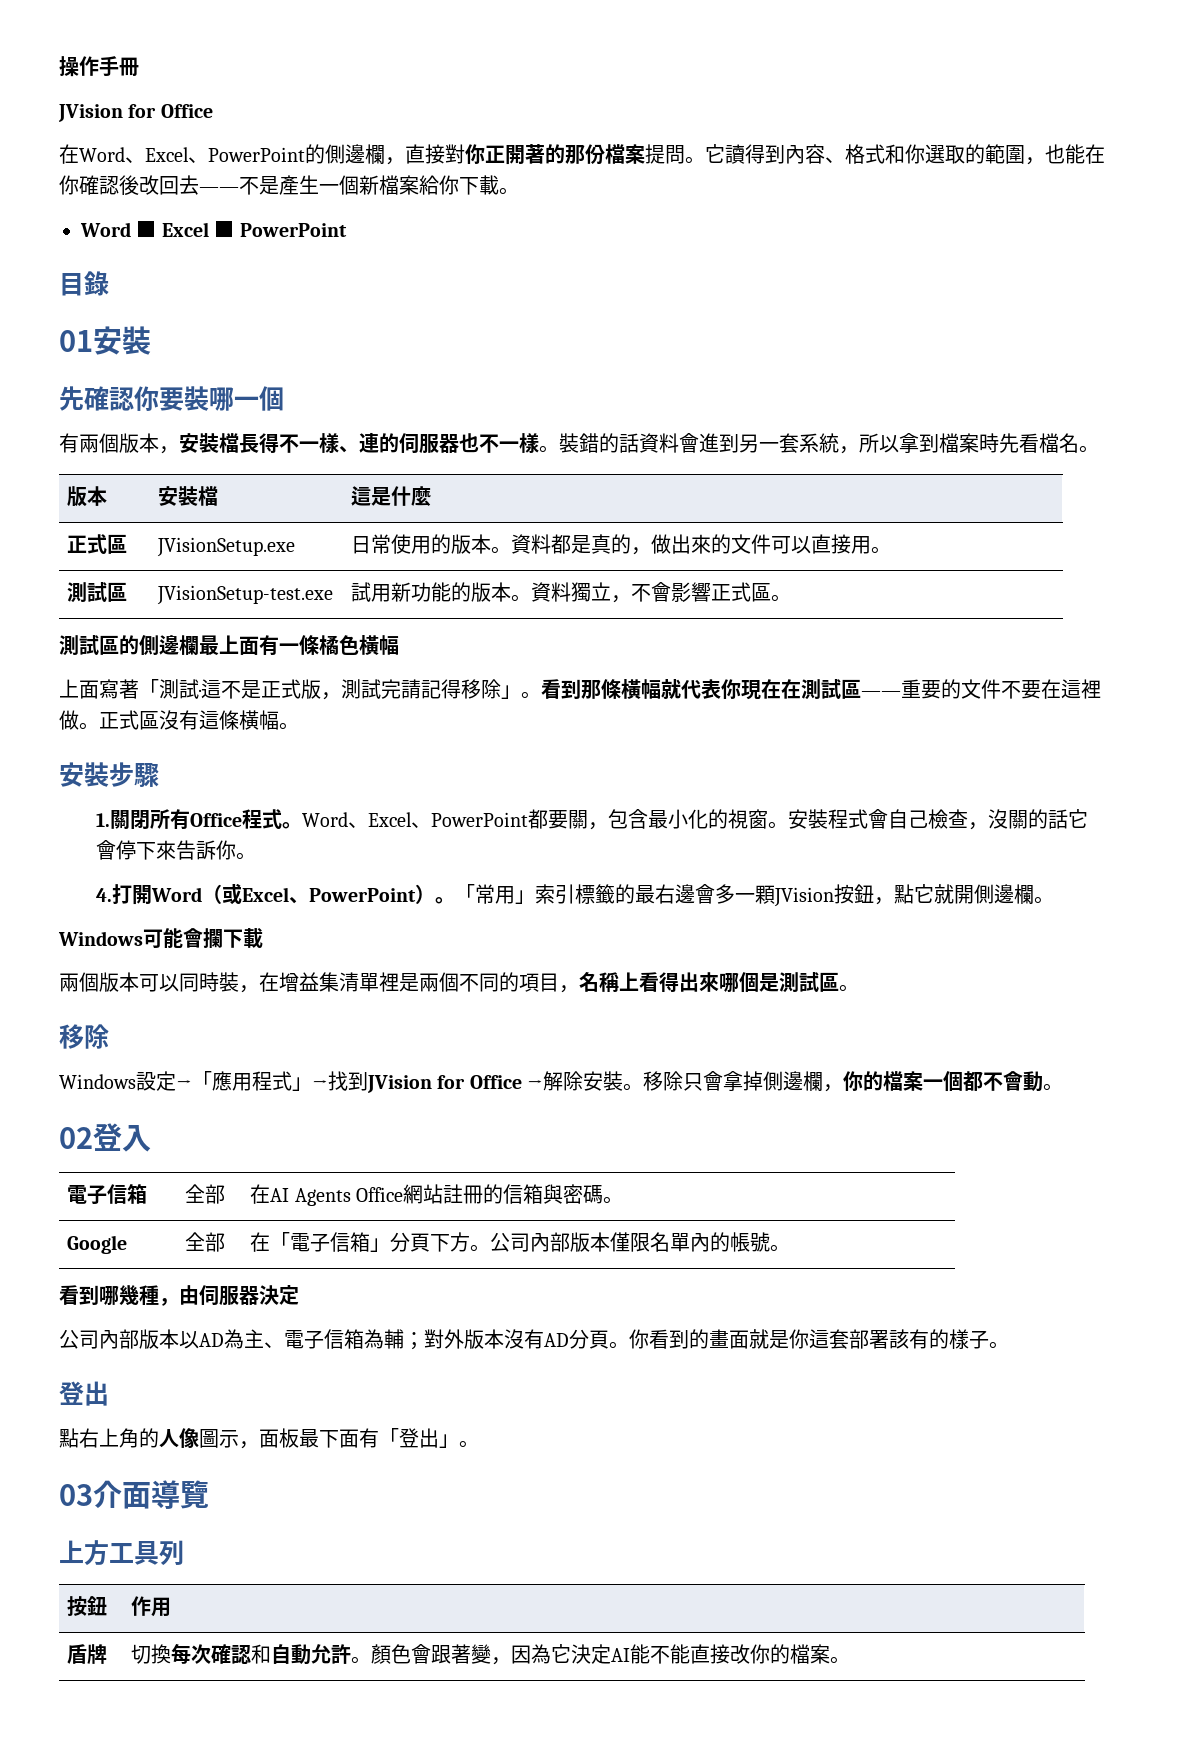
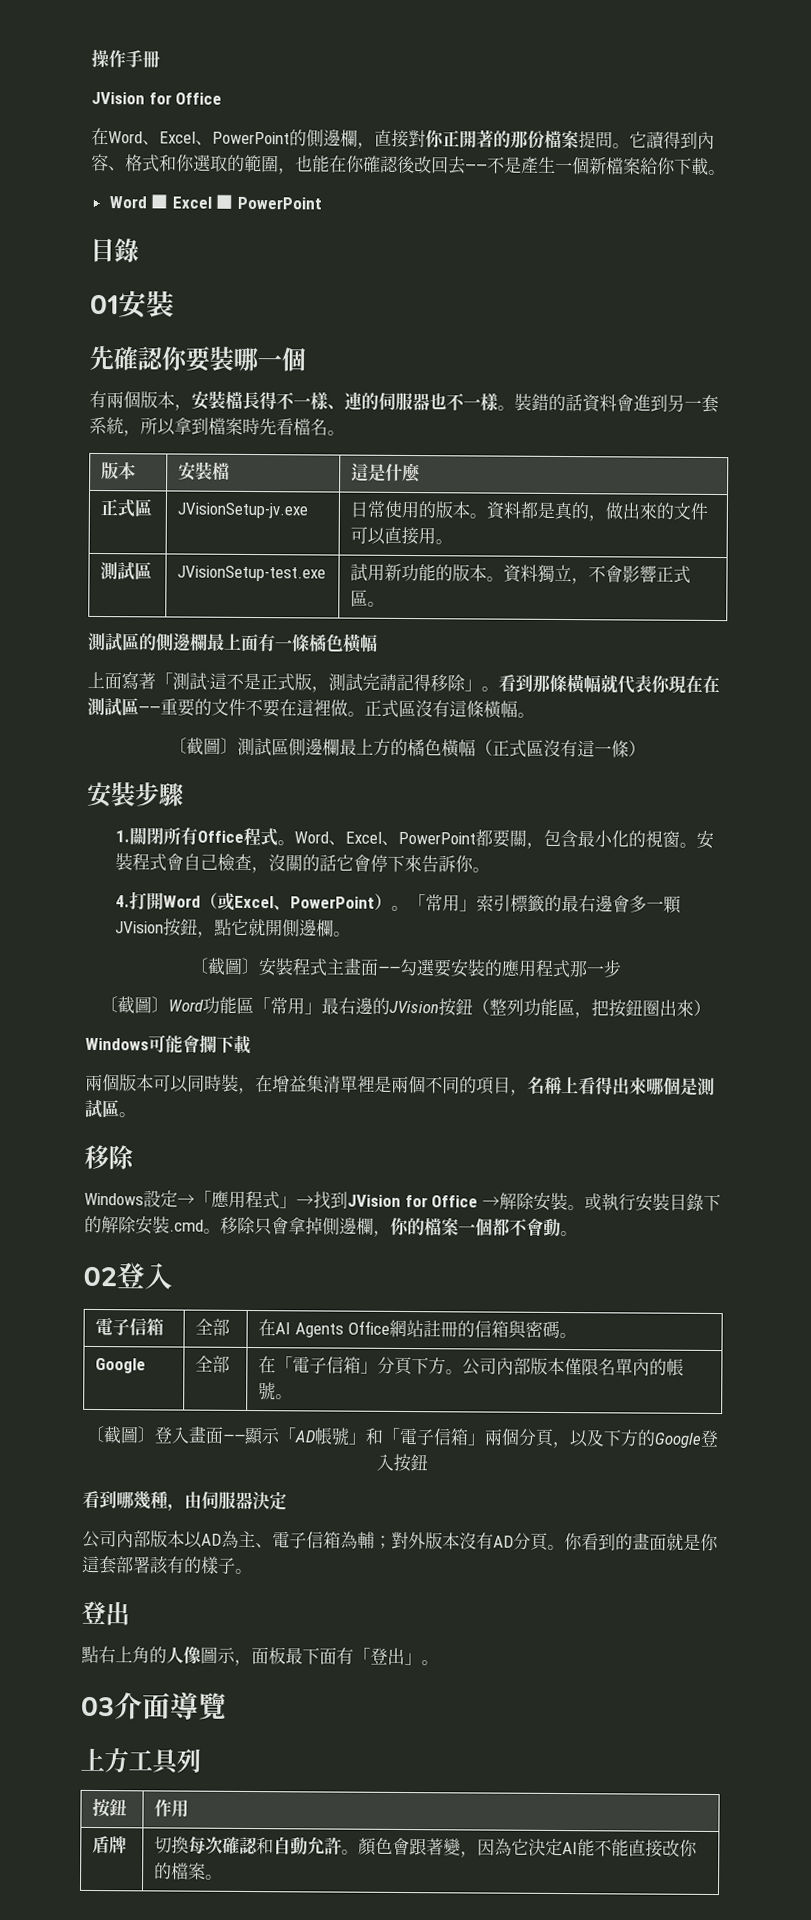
[157,537,296,557] JVisionSetup.exe -> [177,502,309,519] JVisionSetup-jv.exe
(299, 726) none -> [168,737,646,758] // 〔截圖〕測試區側邊欄最上方的橘色橫幅（正式區沒有這一條）
(1055, 900) none -> [189,957,622,979] [99,996,711,1019] // 〔截圖〕安裝程式主畫面——勾選要安裝的應用程式那一步 // 〔截圖〕Word功能區「常用」最右邊的JVision按鈕（整列功能區，把按鈕圈出來）
(644, 1087) none -> [583,1193,721,1212] [84,1215,221,1235] 或執行安裝目錄下的解除安裝.cmd。
(791, 1248) none -> [86,1425,718,1449] [376,1453,428,1473] // 〔截圖〕登入畫面——顯示「AD帳號」和「電子信箱」兩個分頁，以及下方的Google登入按鈕

